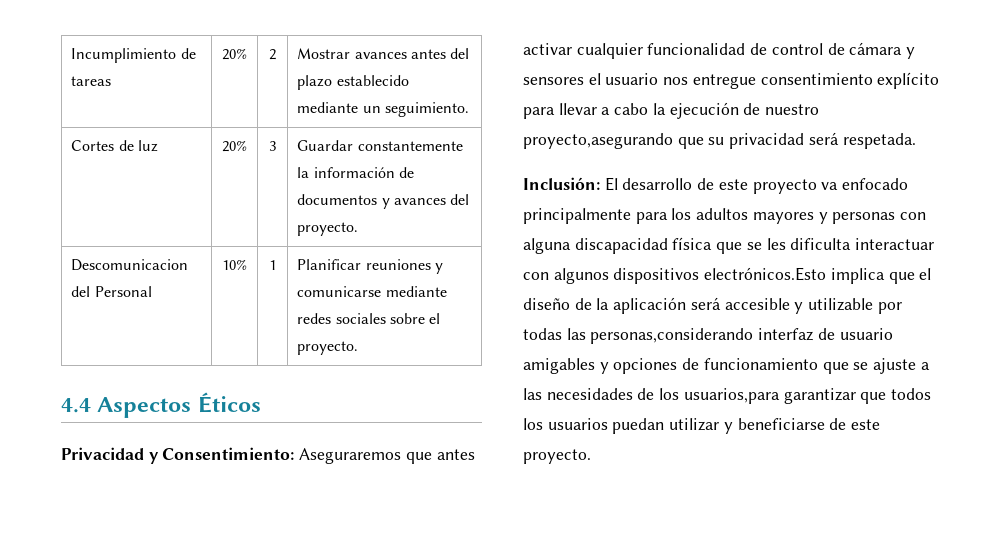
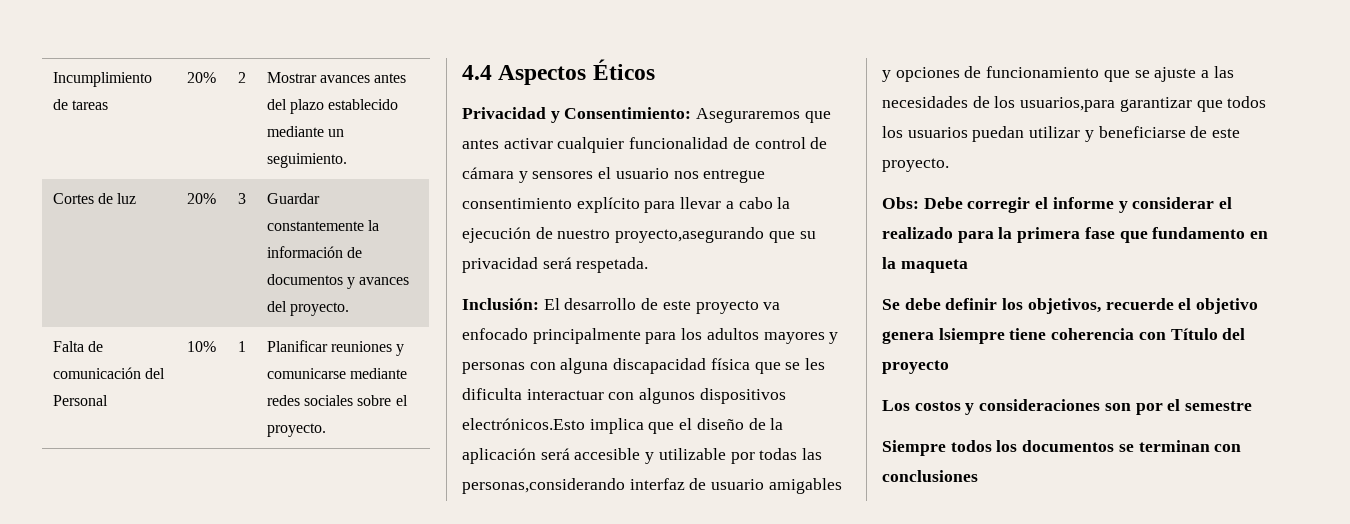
[71,259,189,271] Descomunicacion -> [52,341,103,352] [52,367,141,379] Falta de comunicación
(591, 456) none -> [882,197,1233,213] [882,227,1269,243] [882,257,968,273] [882,298,1259,314] [882,328,1246,344] [882,360,949,374] [882,399,1253,415] [882,440,1242,456] [882,470,978,482] // Obs: Debe corregir el informe y considerar el realizado para la primera fase que fundamento en la maqueta // Se debe definir los objetivos, recuerde el objetivo genera lsiempre tiene coherencia con Título del proyecto // Los costos y consideraciones son por el semestre // Siempre todos los documentos se terminan con conclusiones

